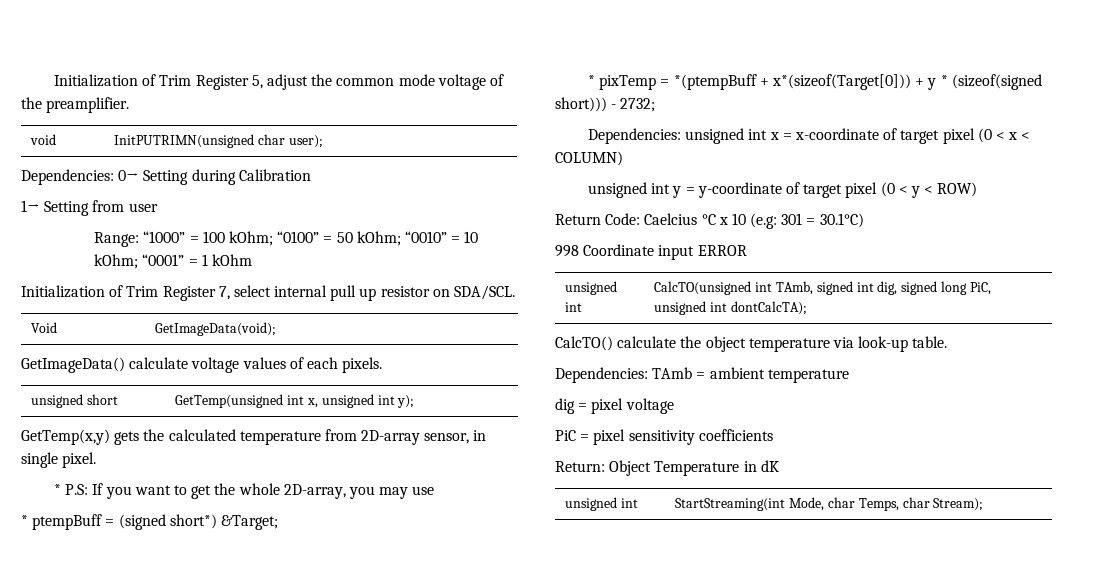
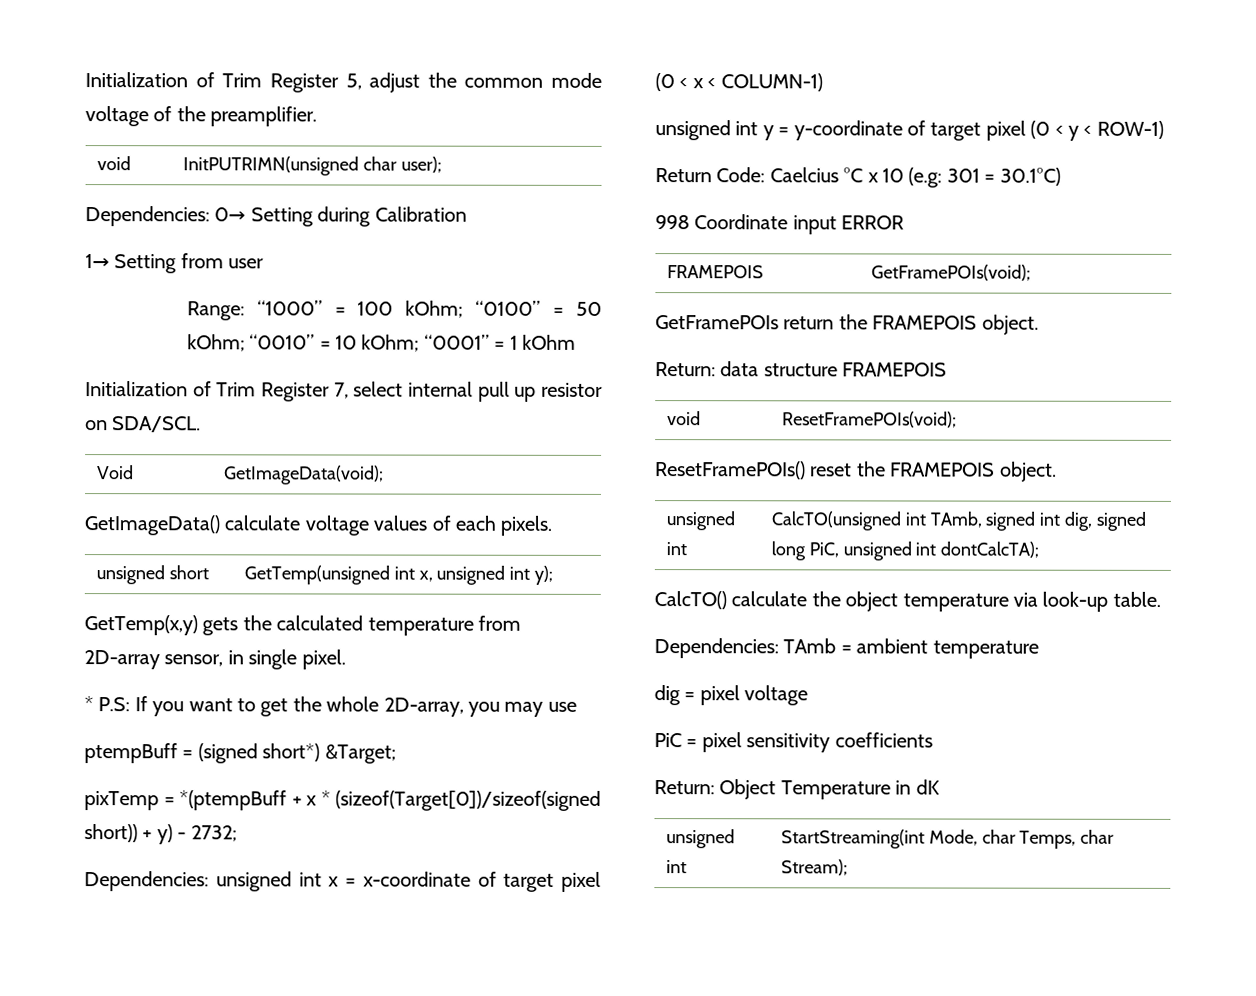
[21,515,28,526] * -> (577, 706) none
[588,75,596,86] * -> (396, 754) none
[771,74,1042,90] [555,97,607,112] x*(sizeof(Target[0])) + y * (sizeof(signed short))) -> [306,790,602,811] [84,824,173,845] x * (sizeof(Target[0])/sizeof(signed short)) + y)
[555,151,623,166] COLUMN) -> [720,73,823,92] COLUMN-1)
[937,182,978,197] ROW) -> [1096,120,1164,139] ROW-1)
(747, 250) none -> [666,265,764,279] [870,264,1031,281] [655,314,1039,335] [655,361,948,377] [666,411,701,426] [781,411,957,428] [655,461,1057,482] // FRAMEPOIS | GetFramePOIs(void); // GetFramePOIs return the FRAMEPOIS object. // Return: data structure FRAMEPOIS // void | ResetFramePOIs(void); // ResetFramePOIs() reset the FRAMEPOIS object.

